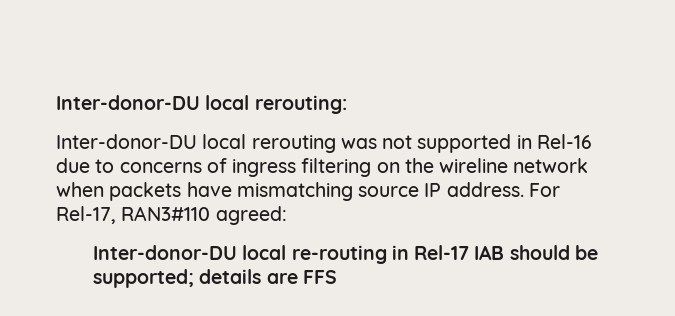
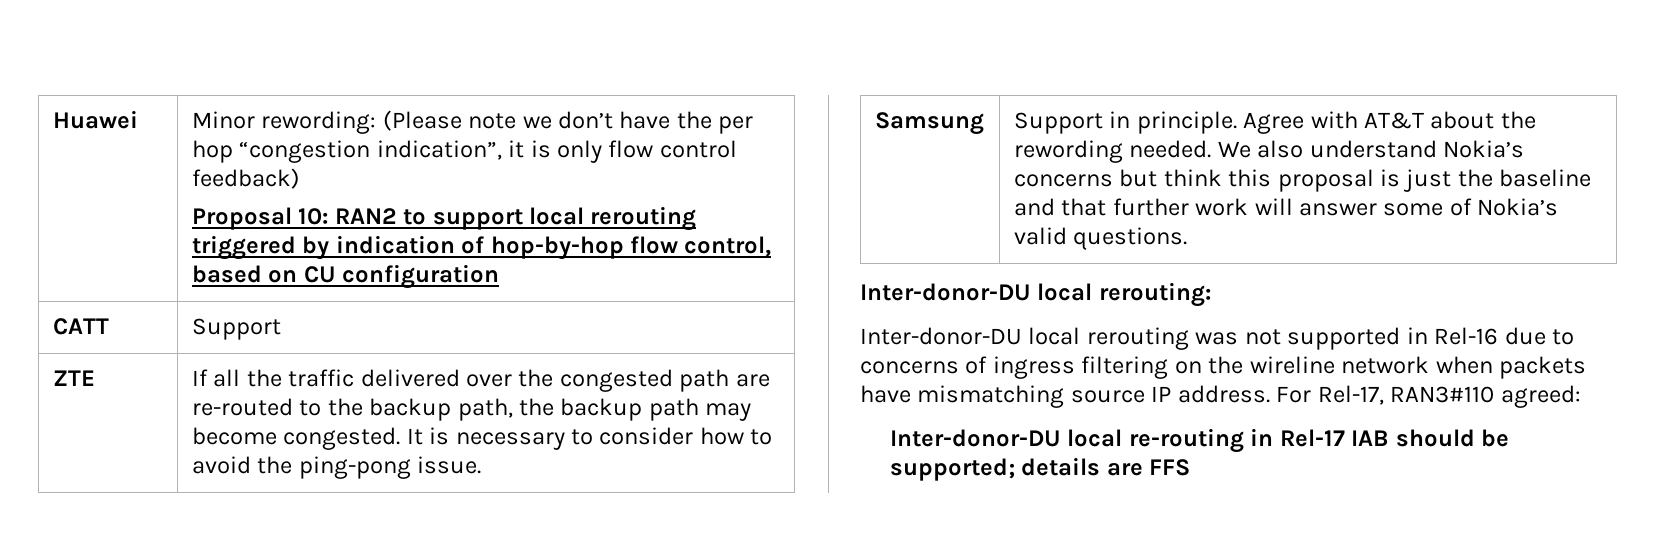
(56, 102) none -> [52,110,138,129] [191,110,754,134] [191,140,737,163] [191,168,300,189] [191,206,697,231] [191,235,772,260] [191,264,500,289] [52,318,109,335] [191,318,281,340] [52,370,95,386] [191,369,770,392] [191,398,752,421] [191,427,773,450] [191,456,482,479] [874,112,984,135] [1013,111,1536,134] [1013,140,1524,163] [1013,169,1592,192] [1013,198,1559,216] [1013,227,1188,250] Huawei | Minor rewording: (Please note we don’t have the per hop “congestion indication”, it is only flow control feedback) // Proposal 10: RAN2 to support local rerouting triggered by indication of hop-by-hop flow control, based on CU configuration // CATT | Support // ZTE | If all the traffic delivered over the congested path are re-routed to the backup path, the backup path may become congested. It is necessary to consider how to avoid the ping-pong issue. // Samsung | Support in principle. Agree with AT&T about the rewording needed. We also understand Nokia’s concerns but think this proposal is just the baseline and that further work will answer some of Nokia’s valid questions. //

